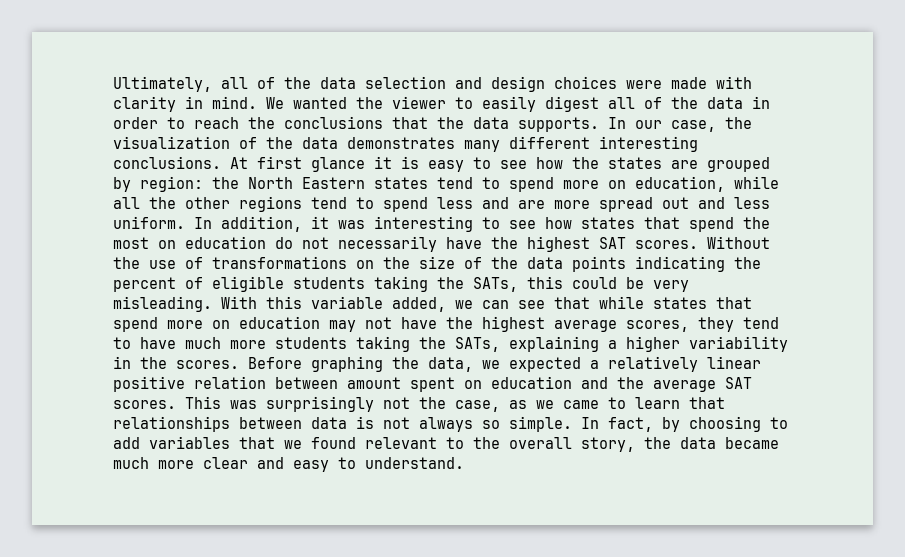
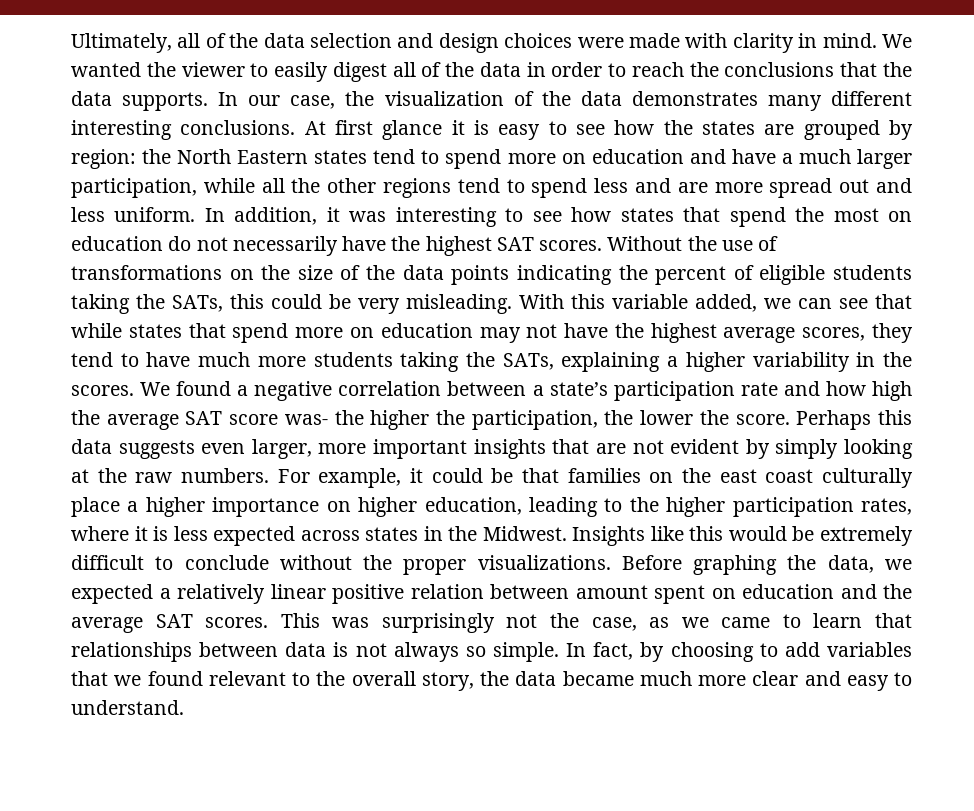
[635,176,725,192] education, -> [591,149,913,169] [71,178,197,198] education and have a much larger participation,
(239, 364) none -> [140,381,913,401] [71,410,912,430] [71,439,913,459] [71,468,913,488] [71,497,912,517] [71,526,913,546] [71,555,611,575] We found a negative correlation between a state’s participation rate and how high the average SAT score was- the higher the participation, the lower the score. Perhaps this data suggests even larger, more important insights that are not evident by simply looking at the raw numbers. For example, it could be that families on the east coast culturally place a higher importance on higher education, leading to the higher participation rates, where it is less expected across states in the Midwest. Insights like this would be extremely difficult to conclude without the proper visualizations.

